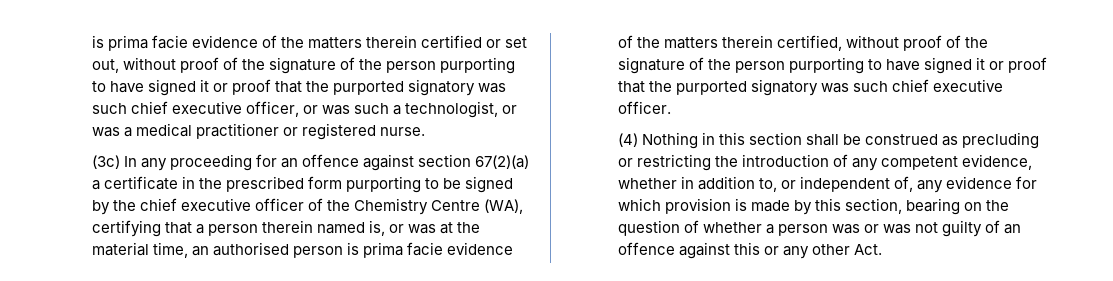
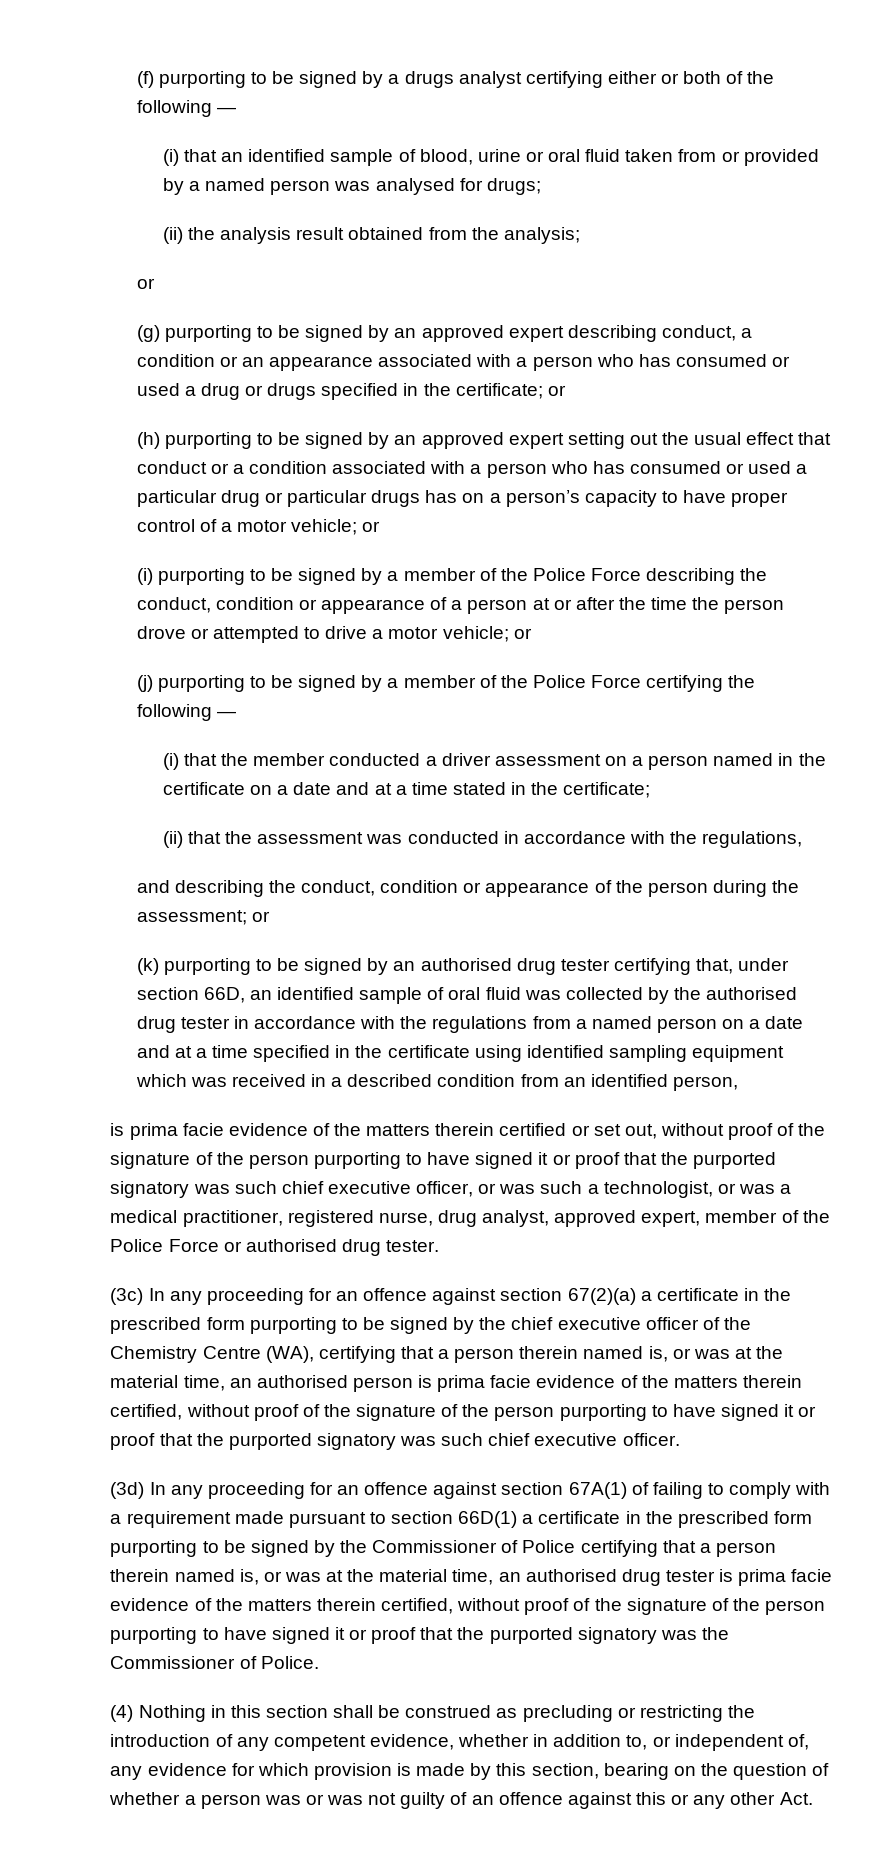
(91, 41) none -> [136,71,775,88] [136,100,236,117] [162,149,819,166] [162,178,541,195] [162,227,580,244] [136,278,155,289] [136,325,753,342] [136,354,791,371] [136,383,566,400] [136,432,832,449] [136,461,808,478] [136,490,789,507] [136,519,381,535] [136,568,768,585] [136,597,785,614] [136,626,532,643] [136,675,756,692] [136,704,236,721] [162,753,826,770] [162,782,651,798] [162,831,803,848] [136,880,800,897] [136,910,270,925] [136,958,790,975] [136,987,798,1004] [136,1016,804,1033] [136,1045,785,1062] [135,1074,738,1091] (f) purporting to be signed by a drugs analyst certifying either or both of the following — // (i) that an identified sample of blood, urine or oral fluid taken from or provided by a named person was analysed for drugs; // (ii) the analysis result obtained from the analysis; // or // (g) purporting to be signed by an approved expert describing conduct, a condition or an appearance associated with a person who has consumed or used a drug or drugs specified in the certificate; or // (h) purporting to be signed by an approved expert setting out the usual effect that conduct or a condition associated with a person who has consumed or used a particular drug or particular drugs has on a person’s capacity to have proper control of a motor vehicle; or // (i) purporting to be signed by a member of the Police Force describing the conduct, condition or appearance of a person at or after the time the person drove or attempted to drive a motor vehicle; or // (j) purporting to be signed by a member of the Police Force certifying the following — // (i) that the member conducted a driver assessment on a person named in the certificate on a date and at a time stated in the certificate; // (ii) that the assessment was conducted in accordance with the regulations, // and describing the conduct, condition or appearance of the person during the assessment; or // (k) purporting to be signed by an authorised drug tester certifying that, under section 66D, an identified sample of oral fluid was collected by the authorised drug tester in accordance with the regulations from a named person on a date and at a time specified in the certificate using identified sampling equipment which was received in a described condition from an identified person, //
[195,123,426,140] practitioner or registered nurse. -> [182,1210,830,1227] [110,1239,440,1256] practitioner, registered nurse, drug analyst, approved expert, member of the Police Force or authorised drug tester.
(671, 107) none -> [110,1482,831,1499] [110,1511,813,1528] [110,1540,777,1557] [110,1569,833,1586] [110,1598,826,1615] [110,1627,730,1644] [110,1656,319,1669] // (3d) In any proceeding for an offence against section 67A(1) of failing to comply with a requirement made pursuant to section 66D(1) a certificate in the prescribed form purporting to be signed by the Commissioner of Police certifying that a person therein named is, or was at the material time, an authorised drug tester is prima facie evidence of the matters therein certified, without proof of the signature of the person purporting to have signed it or proof that the purported signatory was the Commissioner of Police.

